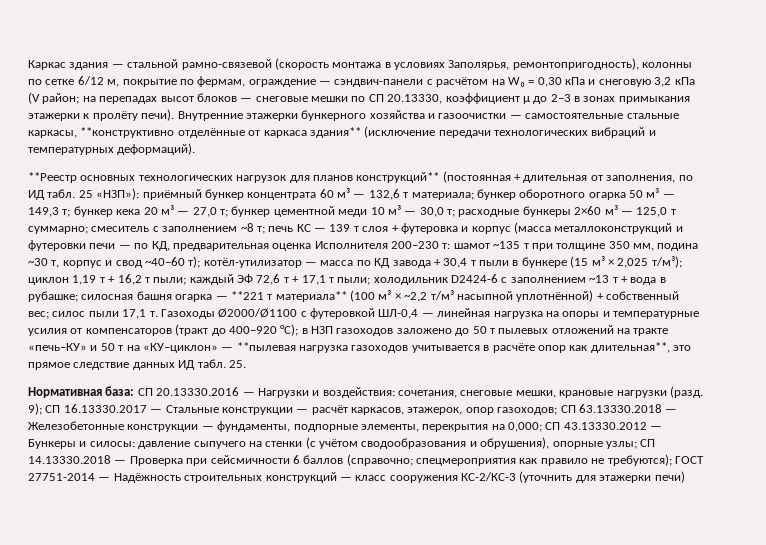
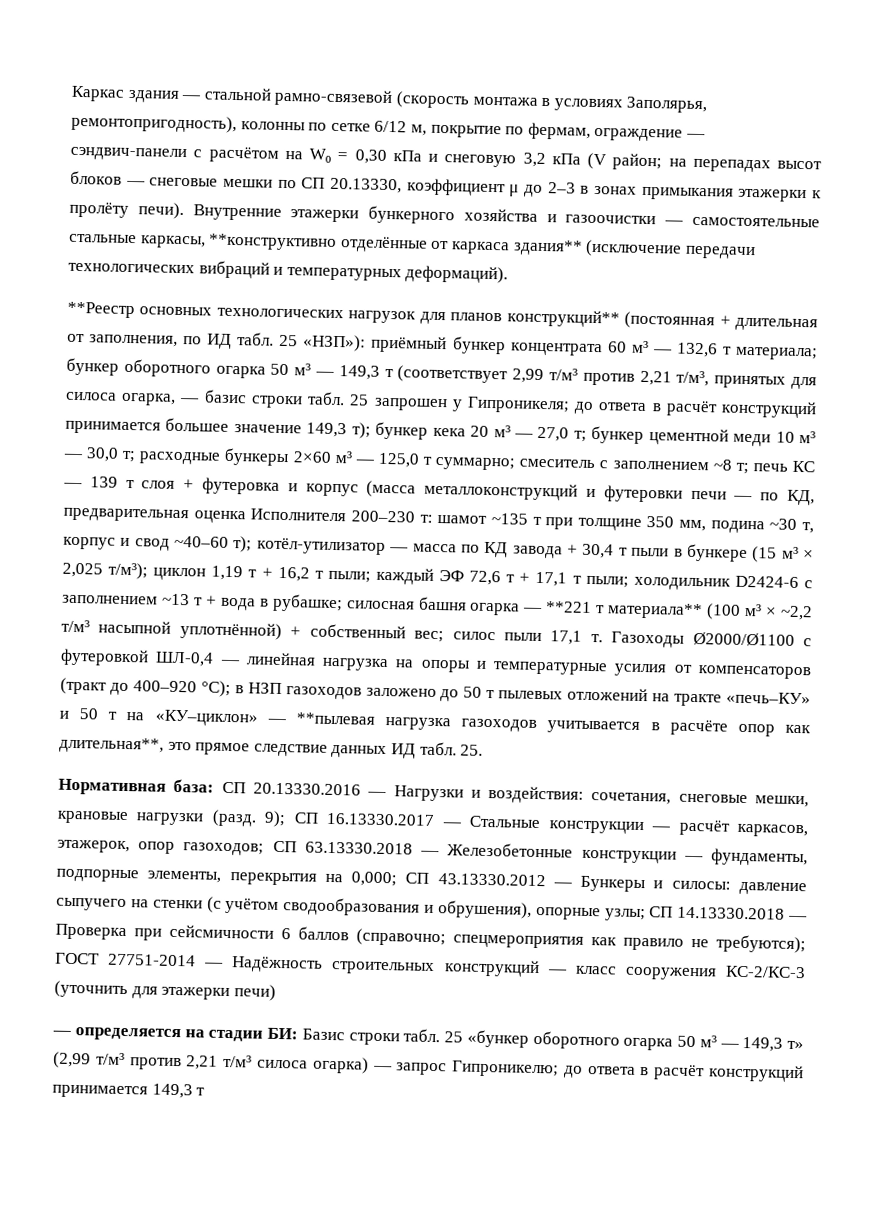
[62,209,71,217] т; -> [384,365,817,390] [66,389,817,419] [65,417,371,439] т (соответствует 2,99 т/м³ против 2,21 т/м³, принятых для силоса огарка, — базис строки табл. 25 запрошен у Гипроникеля; до ответа в расчёт конструкций принимается большее значение 149,3 т);
(685, 477) none -> [52,1027,804,1052] [53,1051,805,1083] [52,1083,206,1099] // — определяется на стадии БИ: Базис строки табл. 25 «бункер оборотного огарка 50 м³ — 149,3 т» (2,99 т/м³ против 2,21 т/м³ силоса огарка) — запрос Гипроникелю; до ответа в расчёт конструкций принимается 149,3 т

